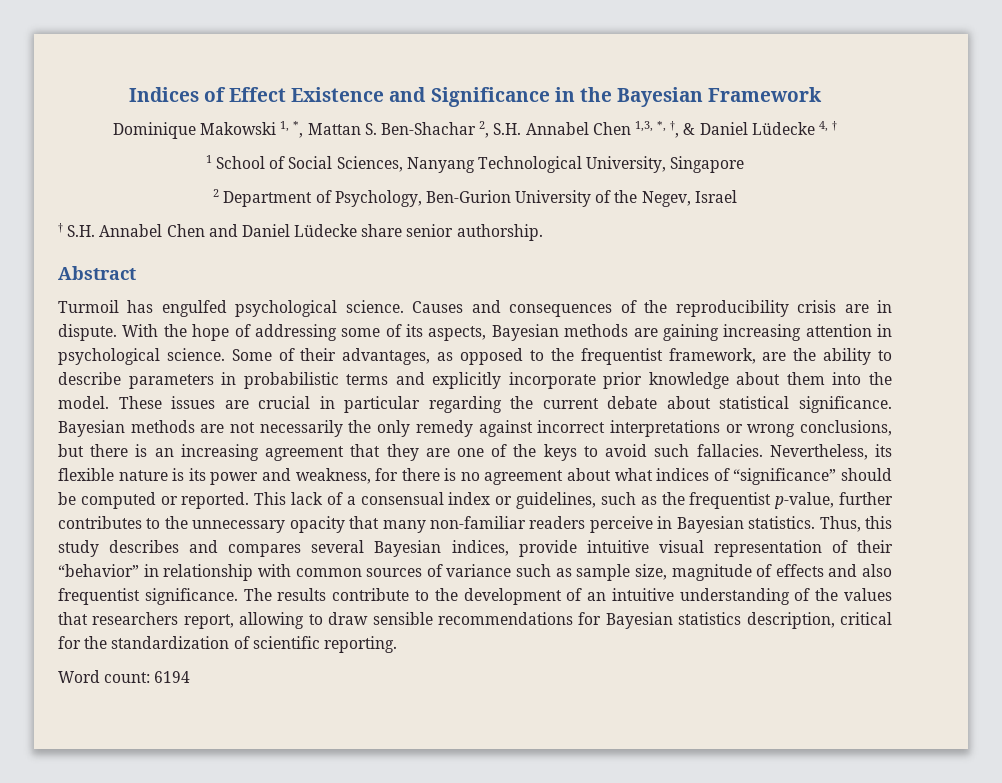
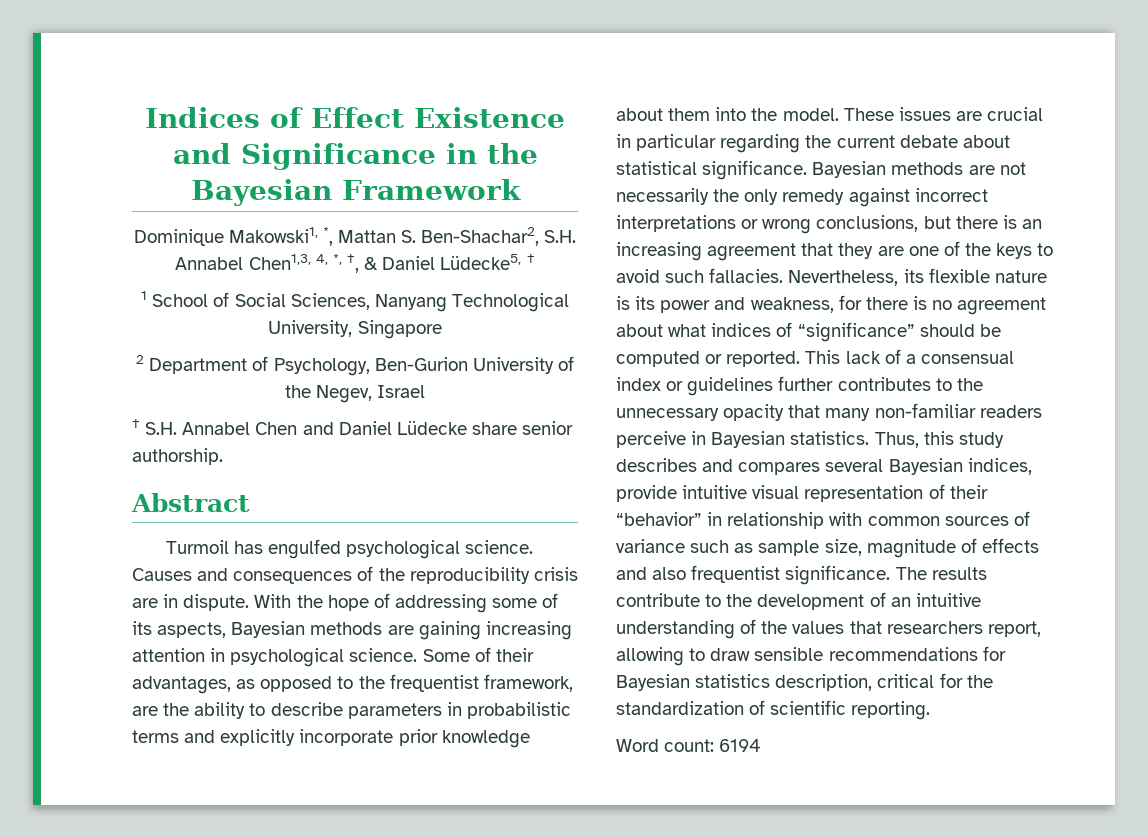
[200,121,290,135] Makowski 1, -> [228,227,318,243] Makowski1,
[380,121,653,138] Ben-Shachar 2, S.H. Annabel Chen 1,3, -> [421,227,577,246] [175,254,328,270] Ben-Shachar2, S.H. Annabel Chen1,3, 4,
[751,121,828,135] Lüdecke 4, -> [440,254,522,270] Lüdecke5,
[516,492,835,509] guidelines, such as the frequentist p-value, -> [687,377,774,396] guidelines

